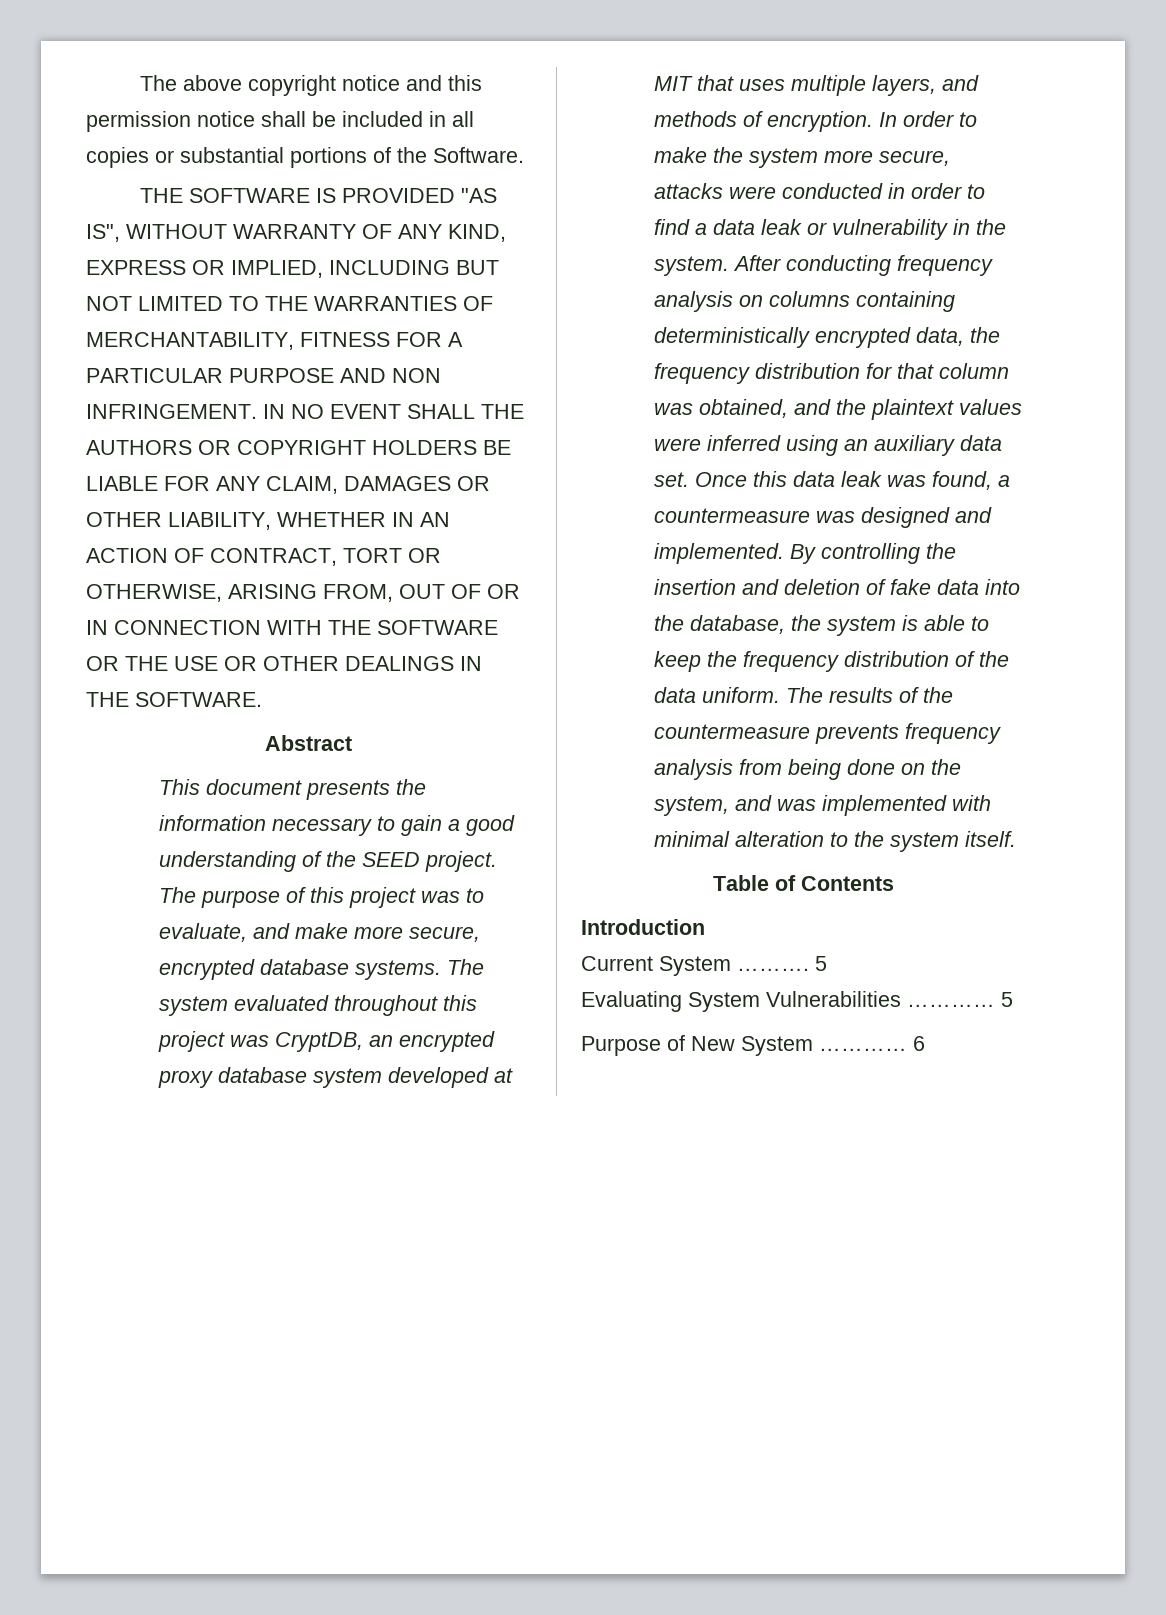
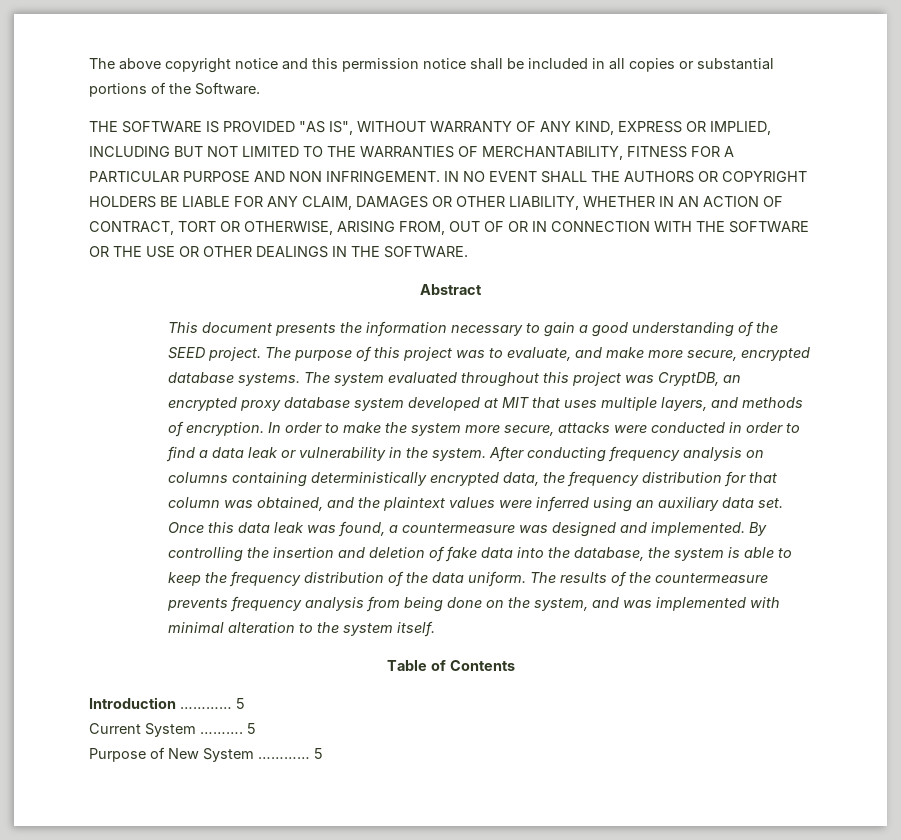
(705, 927) none -> [180,698,245,709] ………… 5
[581,991,1013,1012] // Evaluating System Vulnerabilities ………… 5 -> (256, 728) none
[913,1036,925,1051] 6 -> [314,748,323,759] 5

